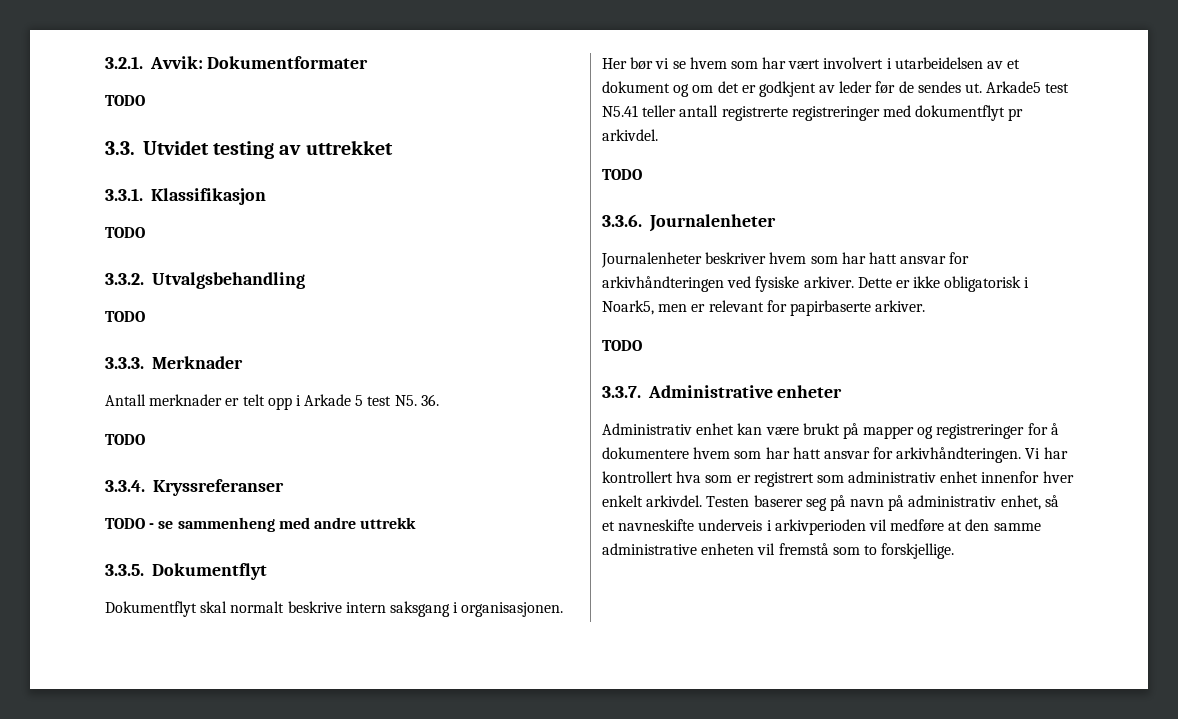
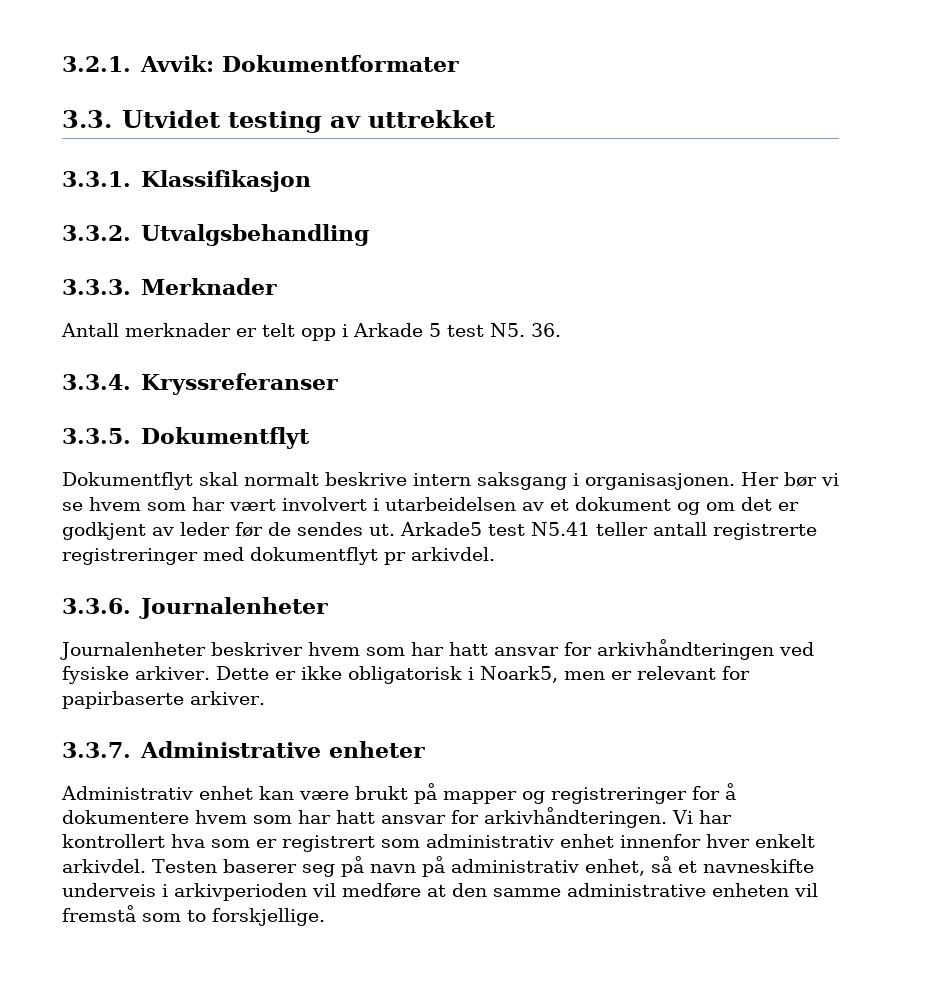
[105,95,145,106] // TODO -> (460, 63) none
[105,227,145,238] // TODO -> (311, 181) none
[105,311,145,322] // TODO -> (369, 235) none
[105,434,145,445] // TODO -> (561, 330) none
[105,517,417,532] // TODO - se sammenheng med andre uttrekk -> (338, 384) none
[602,169,642,180] // TODO -> (495, 554) none
[602,340,642,351] // TODO -> (265, 698) none

